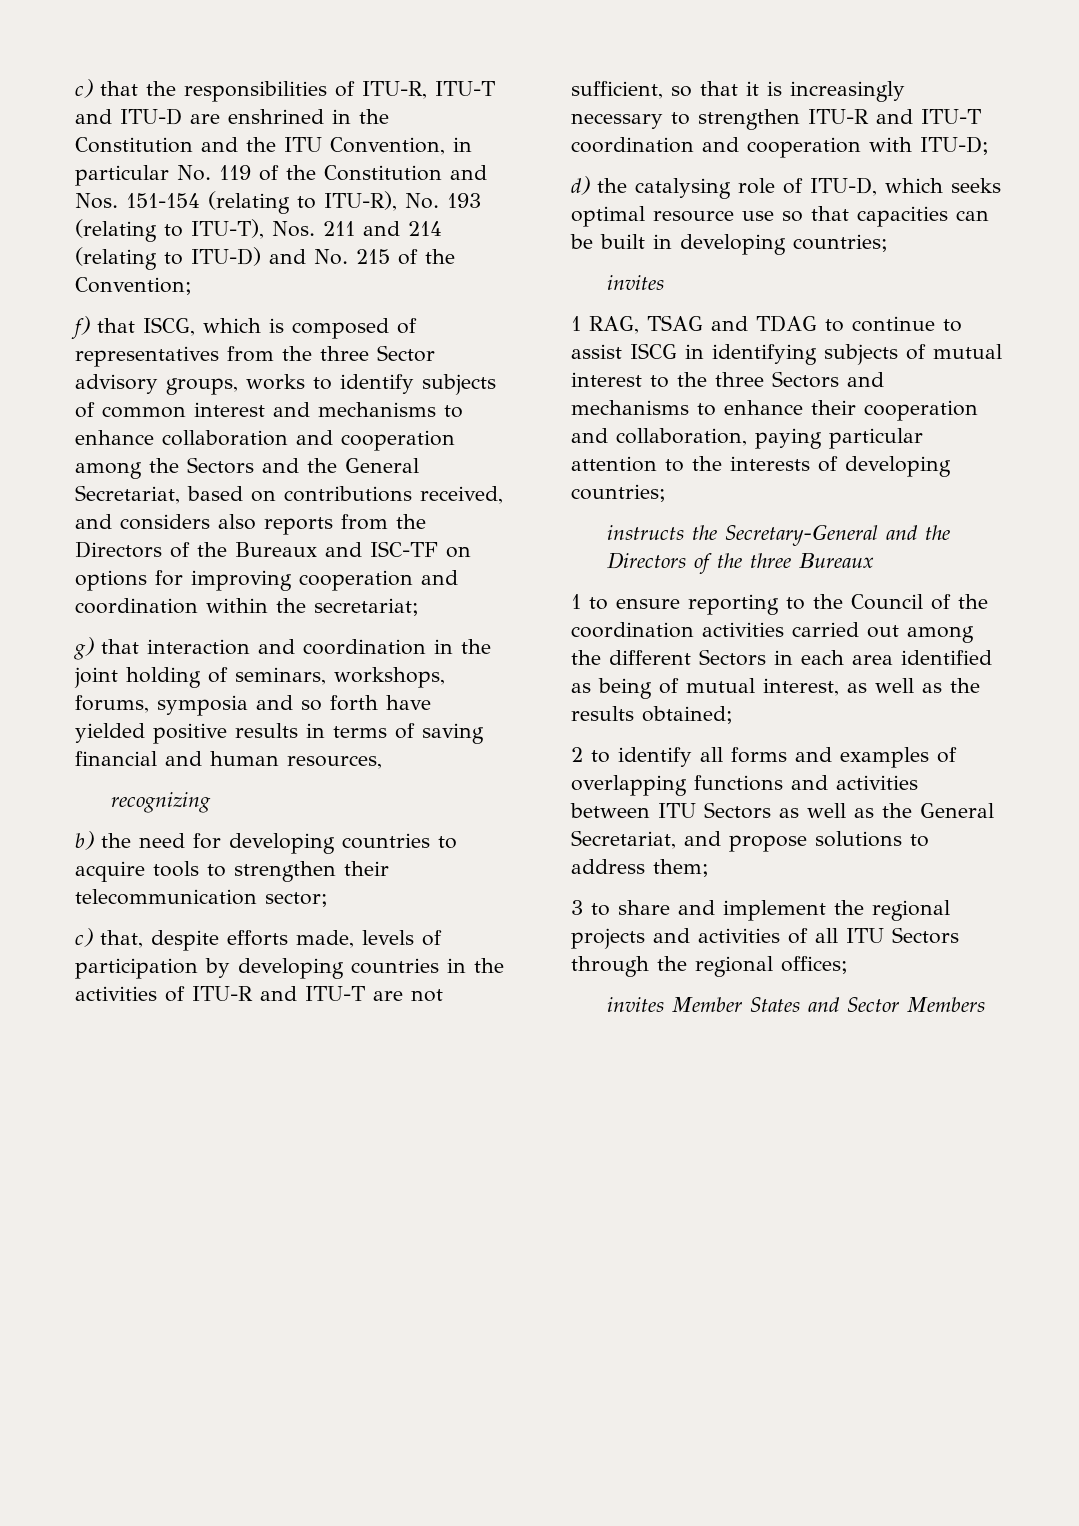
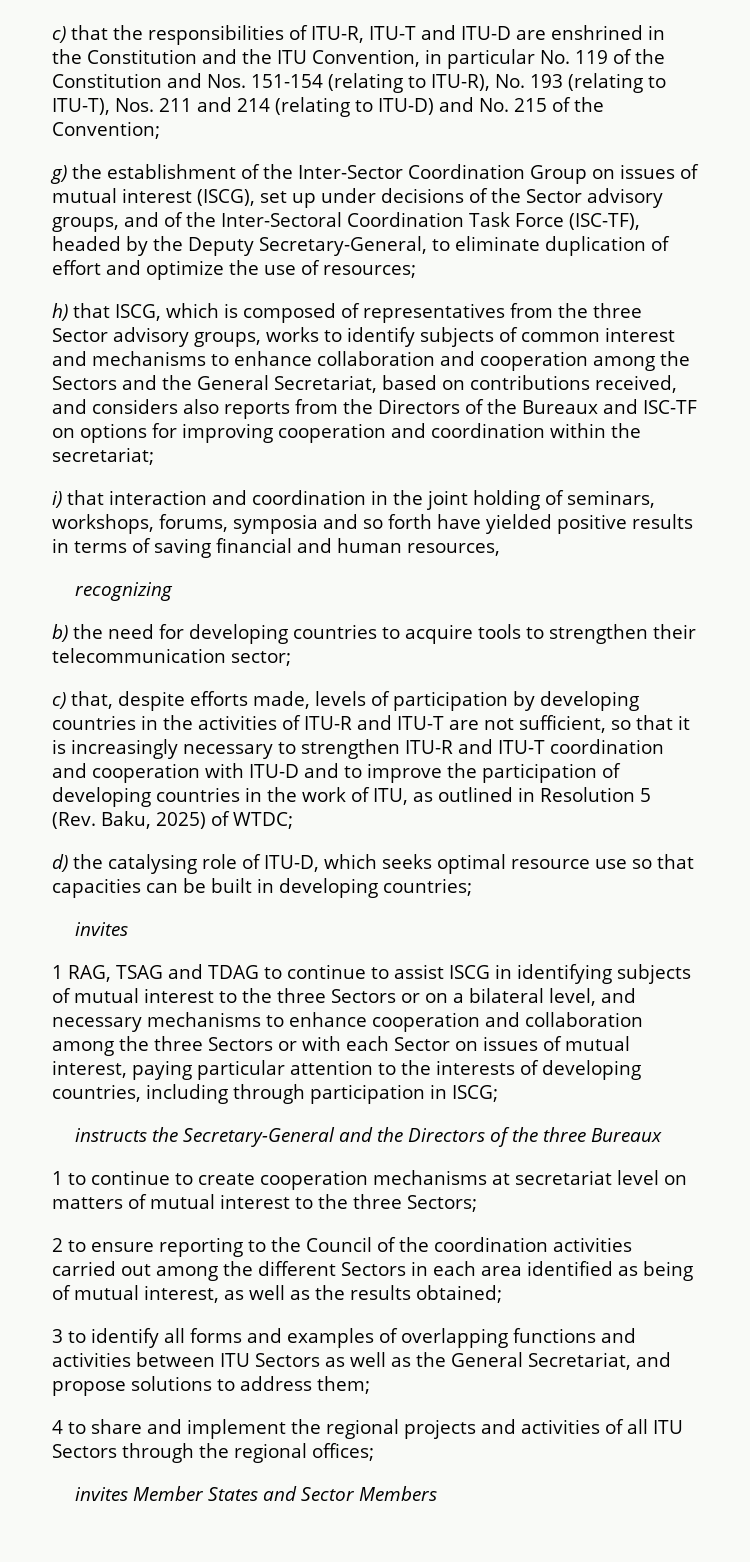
[71,316,90,339] f) -> [50,164,699,184] [52,188,663,208] [52,212,640,232] [52,236,670,256] [52,260,416,280] [52,303,68,321] g) the establishment of the Inter-Sector Coordination Group on issues of mutual interest (ISCG), set up under decisions of the Sector advisory groups, and of the Inter-Sectoral Coordination Task Force (ISC-TF), headed by the Deputy Secretary-General, to eliminate duplication of effort and optimize the use of resources; // h)
[74,637,94,660] g) -> [52,491,62,508] i)
[920,136,989,155] ITU-D; -> [249,763,621,783] [52,787,651,807] [52,811,293,829] ITU-D and to improve the participation of developing countries in the work of ITU, as outlined in Resolution 5 (Rev. Baku, 2025) of WTDC;
[847,372,884,387] [571,400,978,421] [571,428,747,446] and mechanisms to enhance their cooperation and collaboration, -> [401,988,636,1006] [52,1012,643,1032] [52,1036,630,1056] [52,1060,127,1078] or on a bilateral level, and necessary mechanisms to enhance cooperation and collaboration among the three Sectors or with each Sector on issues of mutual interest,
[571,484,666,502] countries; -> [52,1084,498,1104] countries, including through participation in ISCG;
(608, 603) none -> [91,1170,687,1190] [52,1194,477,1212] [52,1238,86,1252] continue to create cooperation mechanisms at secretariat level on matters of mutual interest to the three Sectors; // 2 to
[571,747,583,762] 2 -> [52,1329,63,1343] 3
[571,900,583,915] 3 -> [52,1420,63,1434] 4

